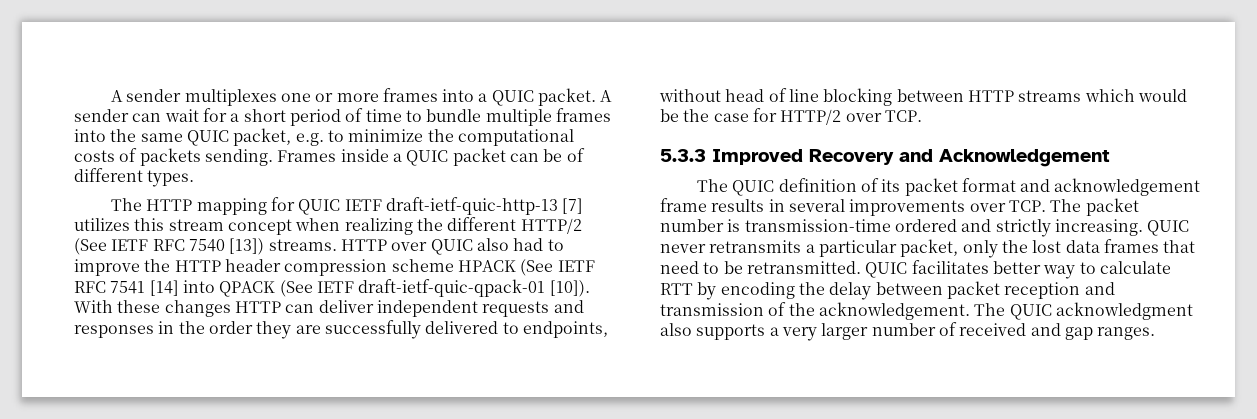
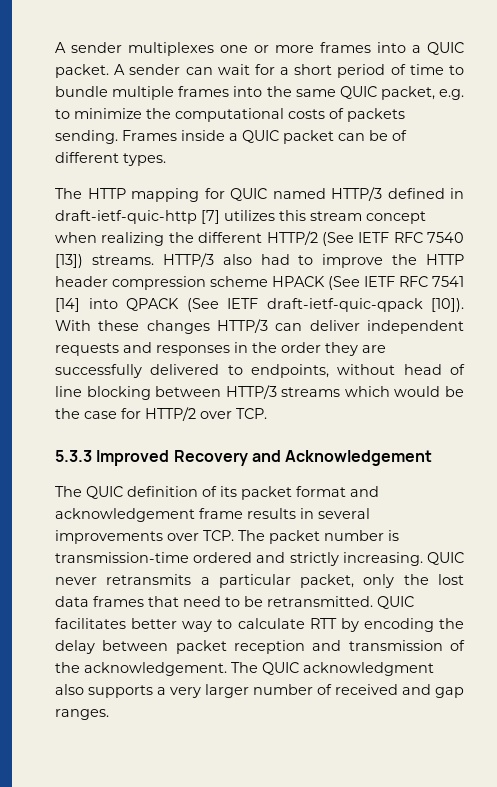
[344,197,558,215] IETF draft-ietf-quic-http-13 -> [272,187,464,201] [55,210,197,224] named HTTP/3 defined in draft-ietf-quic-http
[340,239,473,255] HTTP over QUIC -> [162,253,214,267] HTTP/3
[358,279,546,297] draft-ietf-quic-qpack-01 -> [266,298,423,312] draft-ietf-quic-qpack
[234,301,281,313] HTTP -> [217,319,268,333] HTTP/3
[967,90,1014,102] HTTP -> [225,385,277,399] HTTP/3

